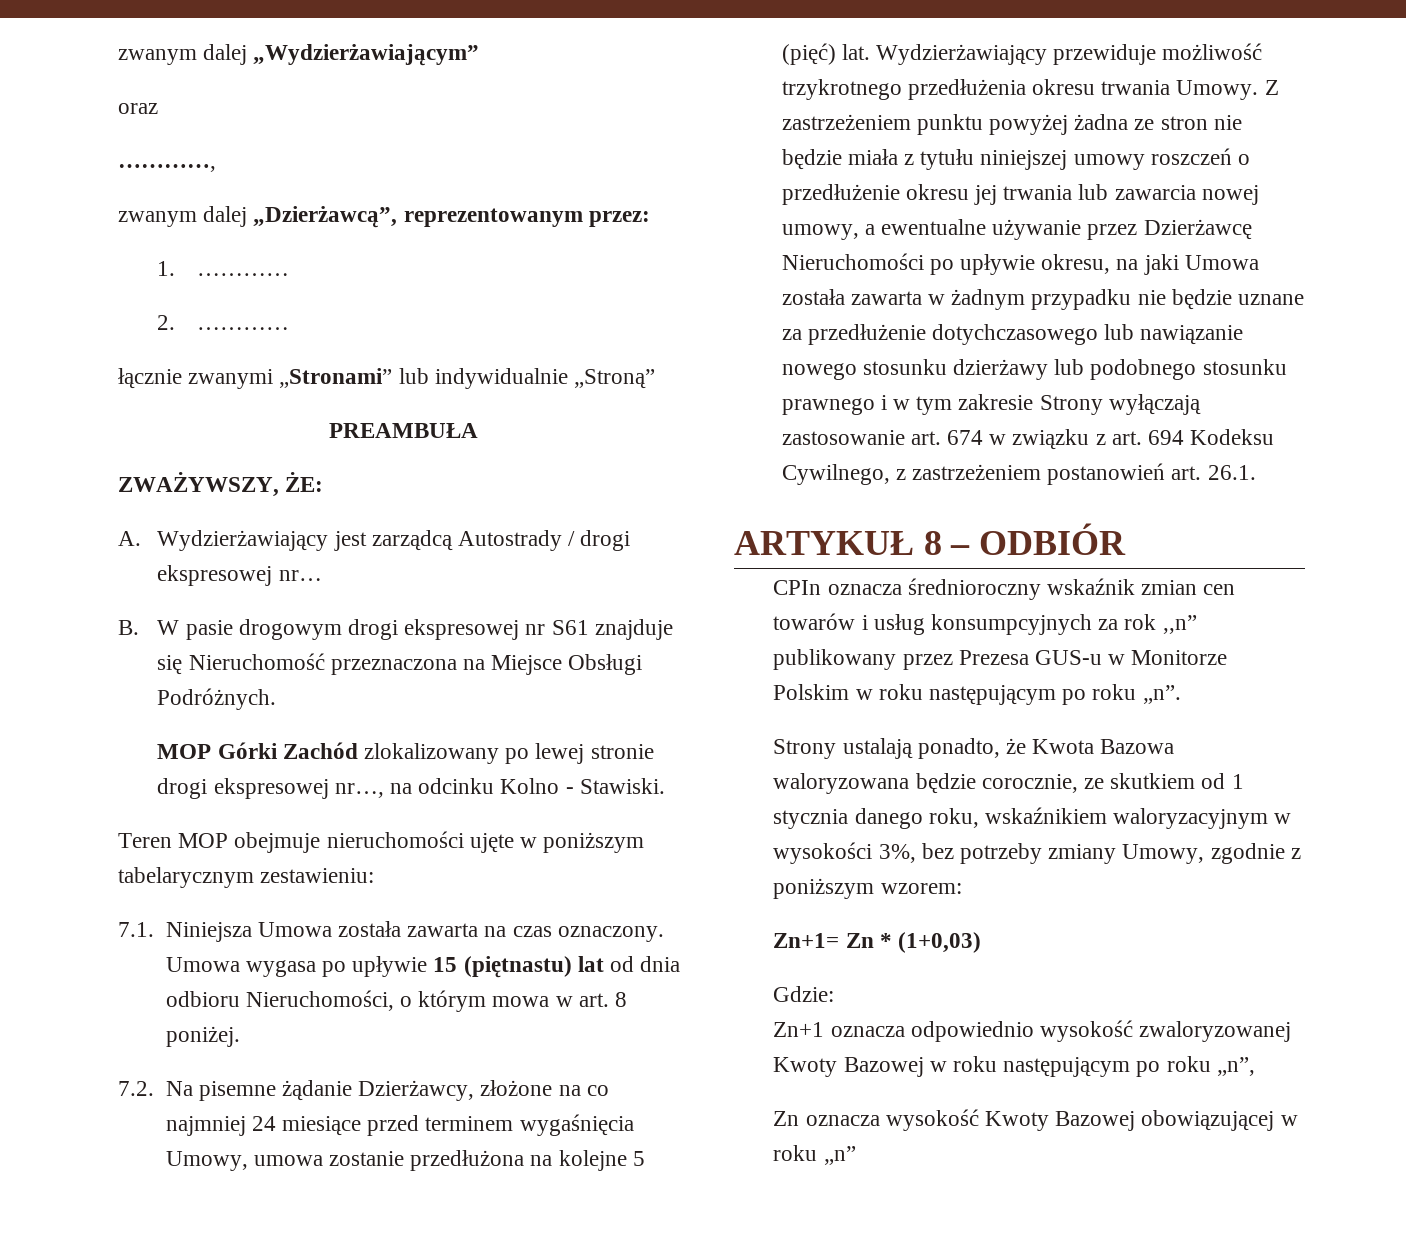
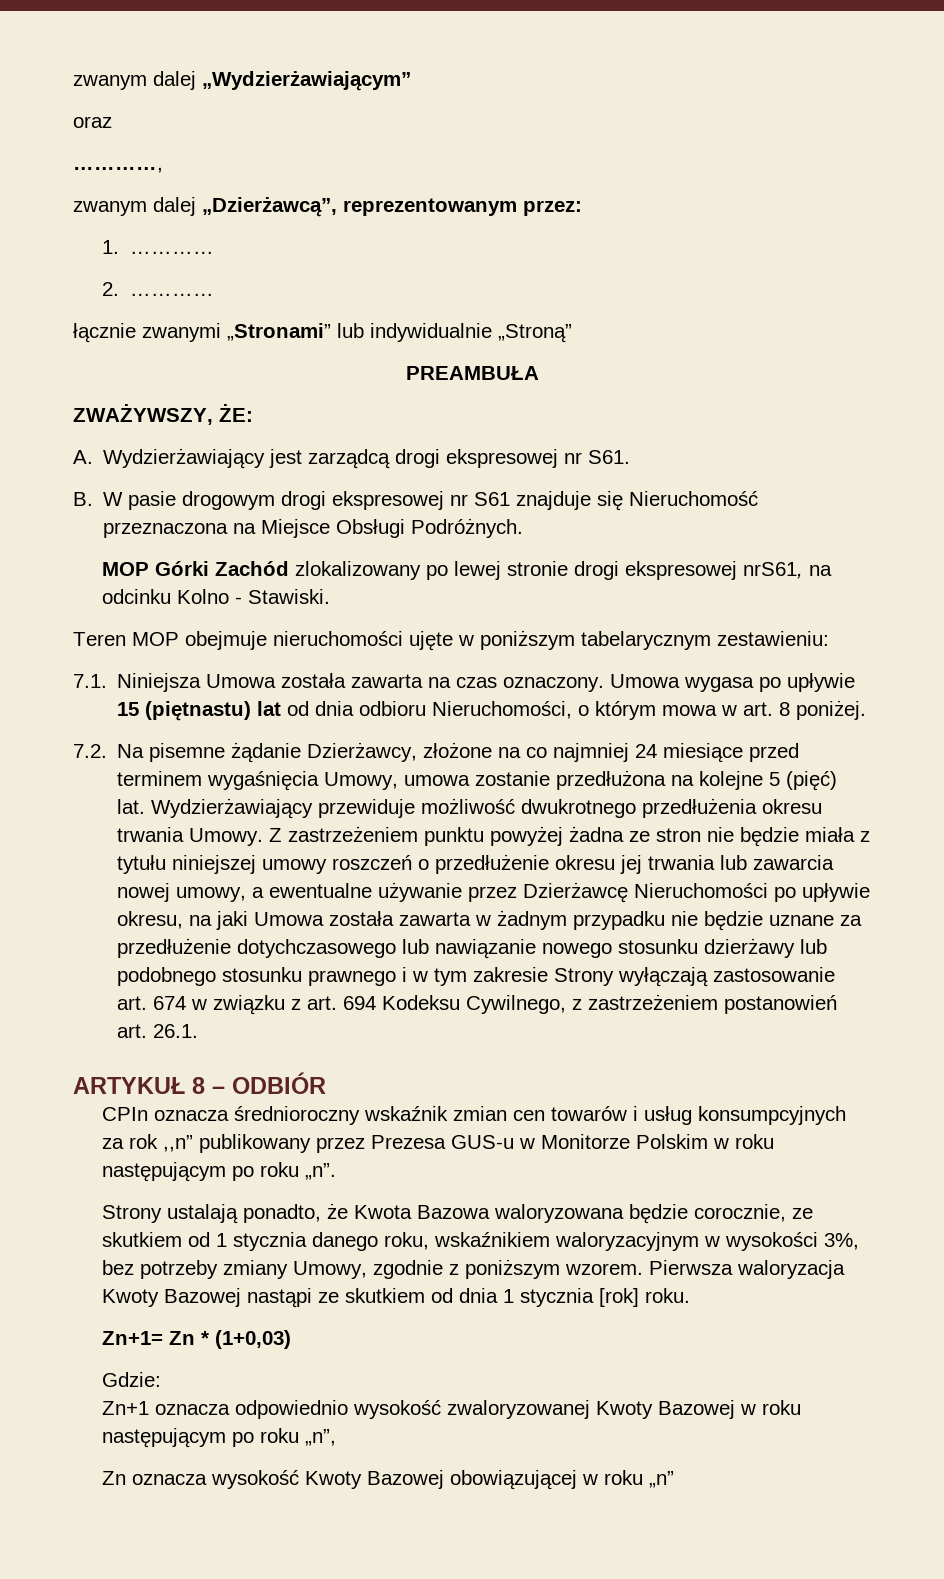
[458,530,631,551] [157,565,322,586] Autostrady / drogi ekspresowej nr… -> [395,449,631,468] drogi ekspresowej nr S61.
[334,783,384,798] nr…, -> [742,562,803,579] nrS61,
[781,79,902,100] trzykrotnego -> [521,799,637,818] dwukrotnego
[880,883,962,894] wzorem: -> [564,1260,845,1279] [101,1288,690,1308] wzorem. Pierwsza waloryzacja Kwoty Bazowej nastąpi ze skutkiem od dnia 1 stycznia [rok] roku.

